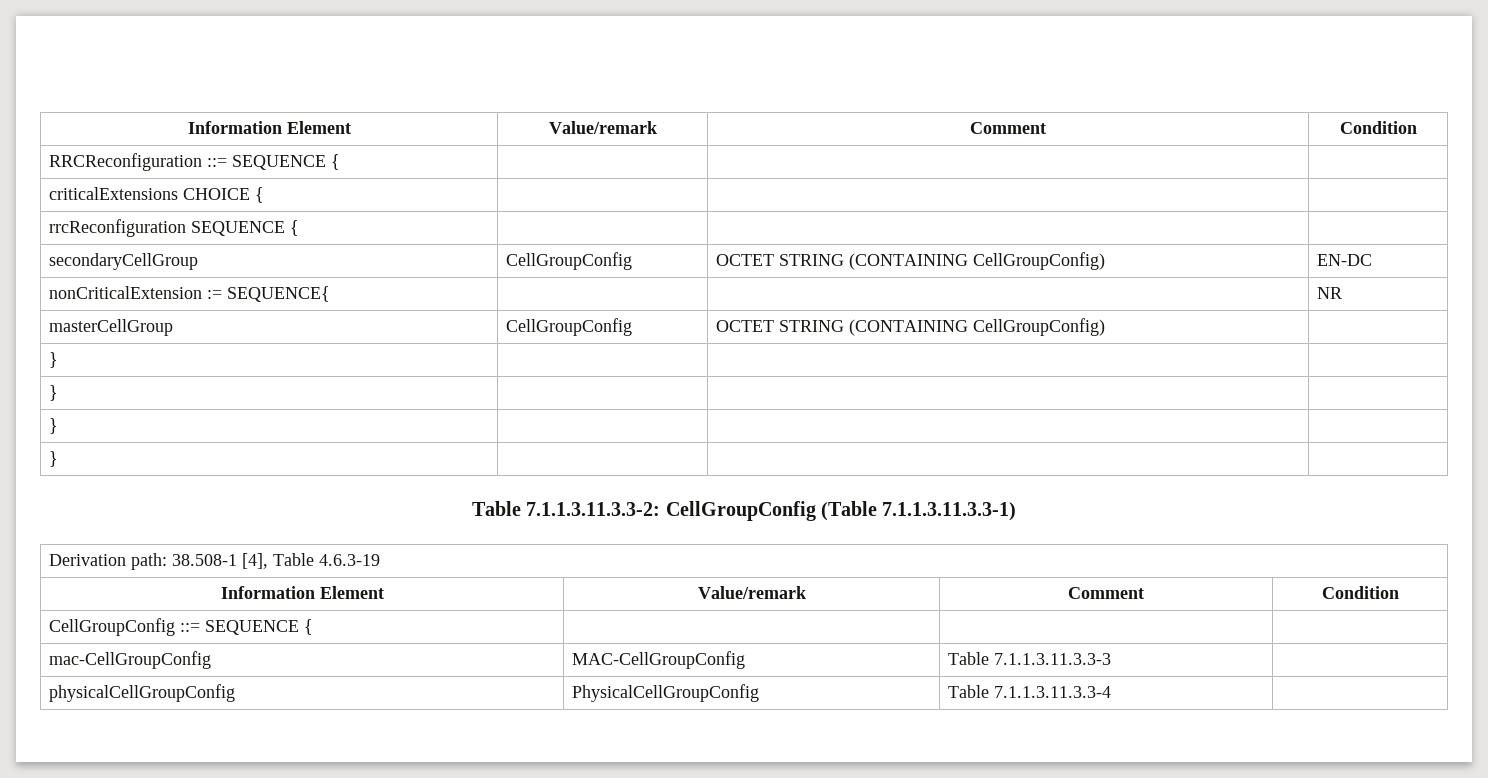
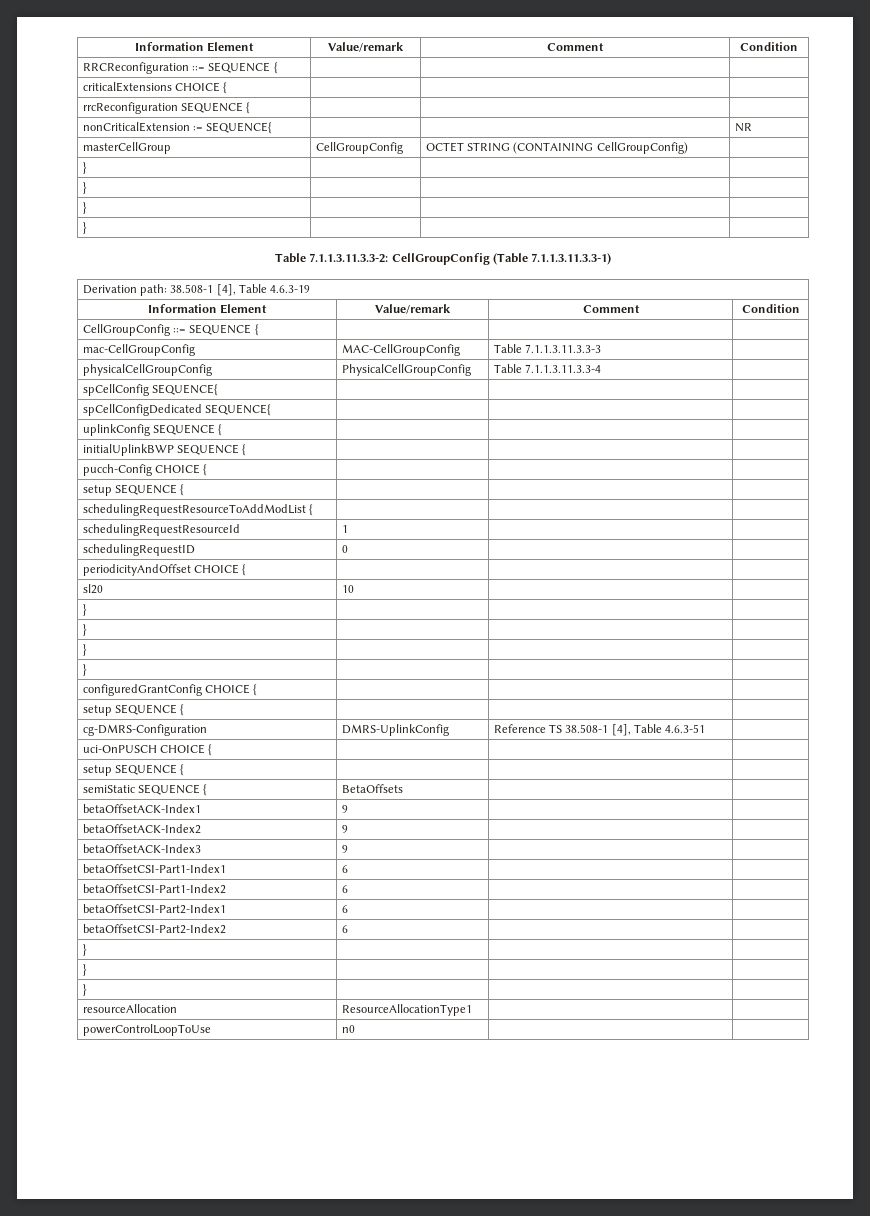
[48,253,198,270] [505,252,632,270] [715,252,1105,270] [1316,254,1372,266] // secondaryCellGroup | CellGroupConfig | OCTET STRING (CONTAINING CellGroupConfig) | EN-DC -> (251, 108) none
(1111, 692) none -> [82,384,218,396] [82,404,271,416] [82,424,223,436] [82,444,247,456] [82,464,208,476] [82,484,185,496] [82,504,313,516] [82,524,240,536] [341,525,348,533] [82,544,195,556] [341,545,348,553] [82,564,247,576] [82,584,103,594] [341,585,354,593] [82,604,87,616] [82,624,87,636] [82,644,87,656] [82,664,87,676] [82,684,258,696] [82,704,185,716] [82,724,207,736] [341,724,449,736] [493,724,706,736] [82,744,213,756] [82,764,185,776] [82,784,208,796] [341,784,403,793] [82,804,201,813] [341,805,348,813] [82,824,201,834] [341,825,348,833] [82,844,201,853] [341,845,348,853] [82,864,226,873] [341,865,348,873] [82,884,226,894] [341,885,348,893] [82,904,226,914] [341,905,348,913] [82,924,226,934] [341,925,348,933] [82,944,87,956] [82,964,87,976] [82,984,87,996] [82,1004,177,1013] [341,1004,472,1016] [82,1024,211,1036] [341,1025,355,1033] // spCellConfig SEQUENCE{ | | | // spCellConfigDedicated SEQUENCE{ | | | // uplinkConfig SEQUENCE { | | | // initialUplinkBWP SEQUENCE { | | | // pucch-Config CHOICE { | | | // setup SEQUENCE { | | | // schedulingRequestResourceToAddModList { | | | // schedulingRequestResourceId | 1 | | // schedulingRequestID | 0 | | // periodicityAndOffset CHOICE { | | | // sl20 | 10 | | // } | | | // } | | | // } | | | // } | | | // configuredGrantConfig CHOICE { | | | // setup SEQUENCE { | | | // cg-DMRS-Configuration | DMRS-UplinkConfig | Reference TS 38.508-1 [4], Table 4.6.3-51 | // uci-OnPUSCH CHOICE { | | | // setup SEQUENCE { | | | // semiStatic SEQUENCE { | BetaOffsets | | // betaOffsetACK-Index1 | 9 | | // betaOffsetACK-Index2 | 9 | | // betaOffsetACK-Index3 | 9 | | // betaOffsetCSI-Part1-Index1 | 6 | | // betaOffsetCSI-Part1-Index2 | 6 | | // betaOffsetCSI-Part2-Index1 | 6 | | // betaOffsetCSI-Part2-Index2 | 6 | | // } | | | // } | | | // } | | | // resourceAllocation | ResourceAllocationType1 | | // powerControlLoopToUse | n0 | |

